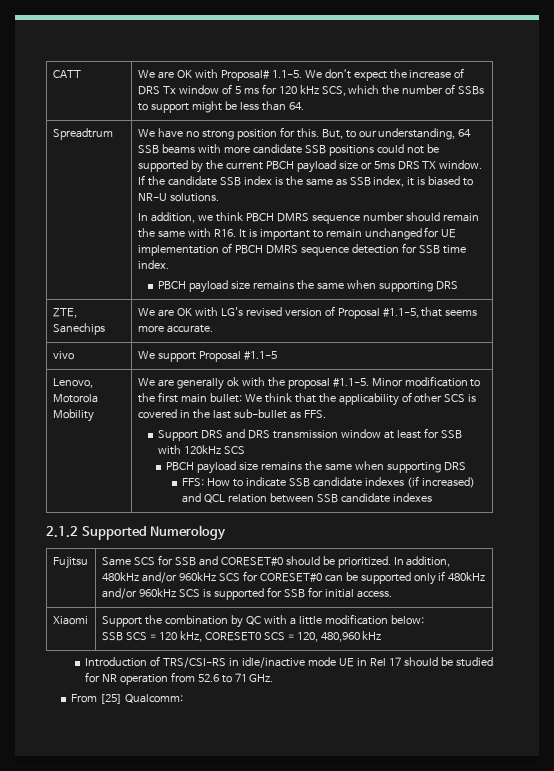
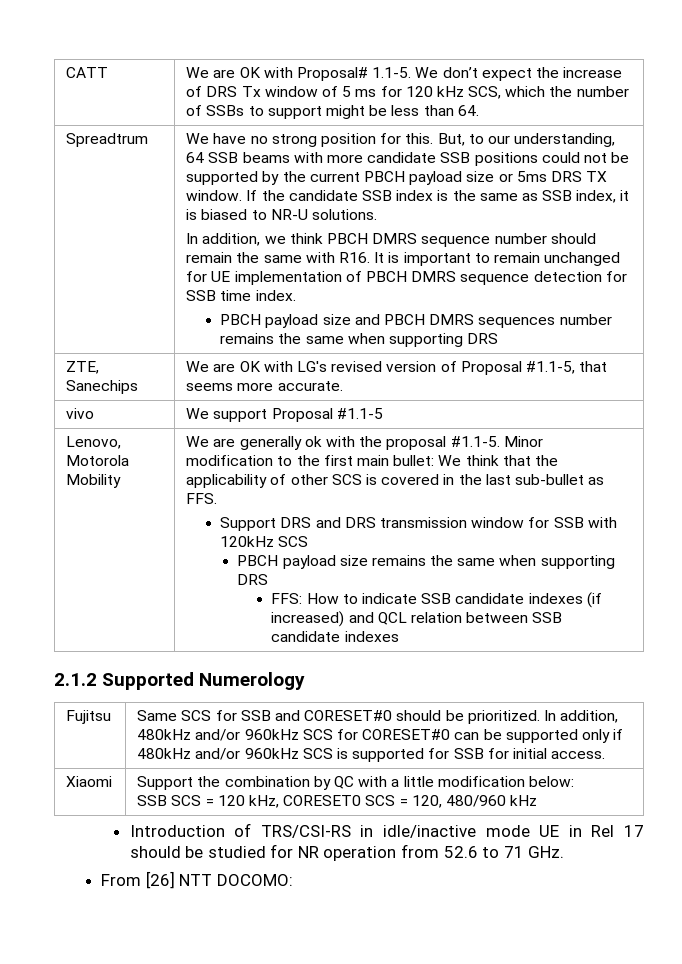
(250, 285) none -> [354,314,612,328] and PBCH DMRS sequences number
[383,430,421,439] at least -> (525, 522) none
[320,632,360,642] 480,960 -> [445,795,506,807] 480/960
[100,694,184,704] [25] Qualcomm: -> [145,871,293,889] [26] NTT DOCOMO:

